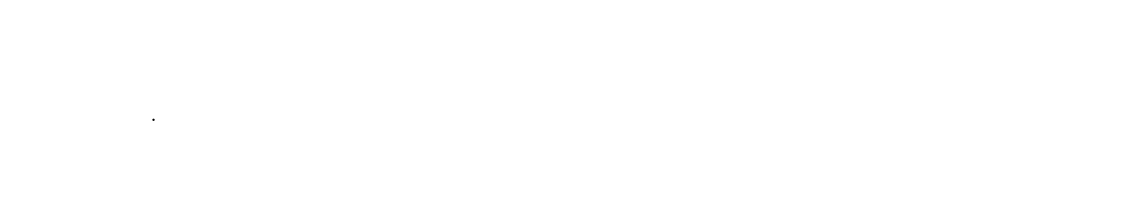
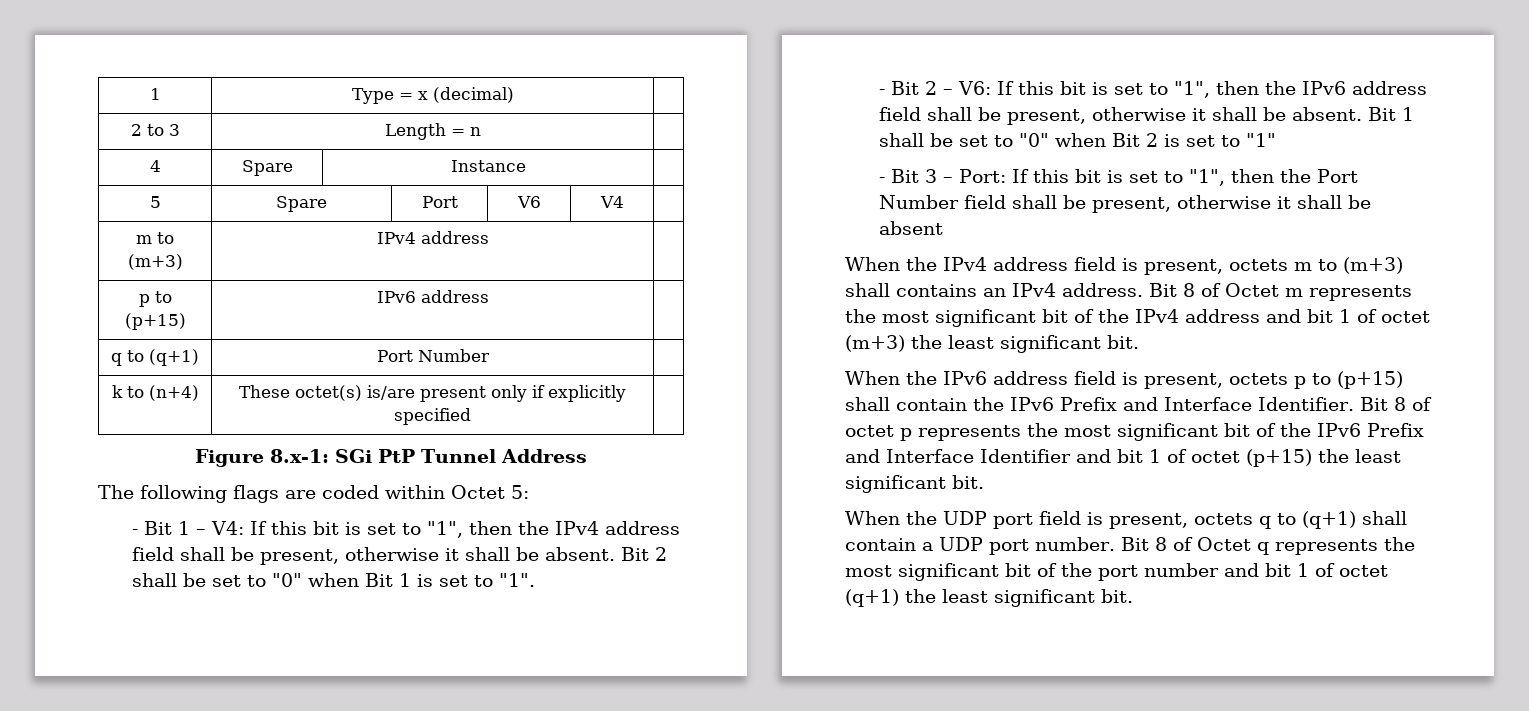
[150,118,156,121] . -> [149,88,161,100] [351,87,514,104] [130,124,180,136] [384,123,481,140] [149,160,161,172] [241,160,293,176] [450,160,526,172] [149,196,161,208] [276,196,327,212] [421,196,458,208] [516,196,541,208] [599,196,624,208] [136,232,174,244] [127,254,183,270] [376,231,489,244] [138,291,172,307] [124,313,186,330] [376,290,489,303] [111,349,199,366] [376,349,490,362] [111,385,199,401] [239,385,626,402] [394,408,471,425] [195,449,587,467] [98,485,529,503] [132,521,681,538] [132,547,668,565] [132,573,536,587] [879,81,1428,98] [879,107,1415,125] [879,133,1277,147] [879,169,1359,186] [879,195,1372,213] [879,221,944,235] [845,257,1403,275] [845,283,1412,301] [845,309,1430,327] [845,335,1139,353] [845,371,1403,389] [845,397,1432,411] [845,423,1424,441] [845,449,1401,467] [845,475,984,493] [845,511,1407,529] [845,537,1415,555] [845,563,1388,581] [845,589,1133,607] 1 | Type = x (decimal) | // 2 to 3 | Length = n | // 4 | Spare | Instance | // 5 | Spare | Port | V6 | V4 | // m to (m+3) | IPv4 address | // p to (p+15) | IPv6 address | // q to (q+1) | Port Number | // k to (n+4) | These octet(s) is/are present only if explicitly specified | // Figure 8.x-1: SGi PtP Tunnel Address // The following flags are coded within Octet 5: // - Bit 1 – V4: If this bit is set to "1", then the IPv4 address field shall be present, otherwise it shall be absent. Bit 2 shall be set to "0" when Bit 1 is set to "1". // - Bit 2 – V6: If this bit is set to "1", then the IPv6 address field shall be present, otherwise it shall be absent. Bit 1 shall be set to "0" when Bit 2 is set to "1" // - Bit 3 – Port: If this bit is set to "1", then the Port Number field shall be present, otherwise it shall be absent // When the IPv4 address field is present, octets m to (m+3) shall contains an IPv4 address. Bit 8 of Octet m represents the most significant bit of the IPv4 address and bit 1 of octet (m+3) the least significant bit. // When the IPv6 address field is present, octets p to (p+15) shall contain the IPv6 Prefix and Interface Identifier. Bit 8 of octet p represents the most significant bit of the IPv6 Prefix and Interface Identifier and bit 1 of octet (p+15) the least significant bit. // When the UDP port field is present, octets q to (q+1) shall contain a UDP port number. Bit 8 of Octet q represents the most significant bit of the port number and bit 1 of octet (q+1) the least significant bit.

